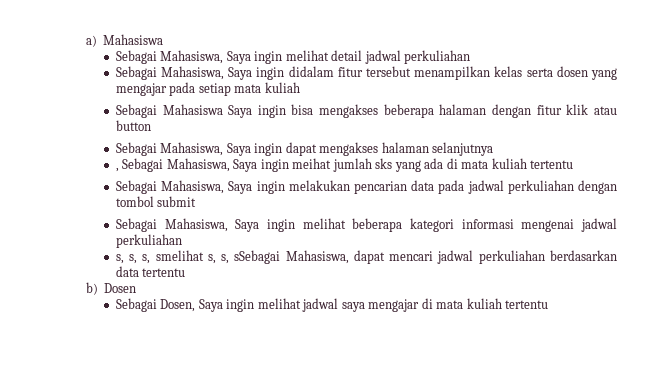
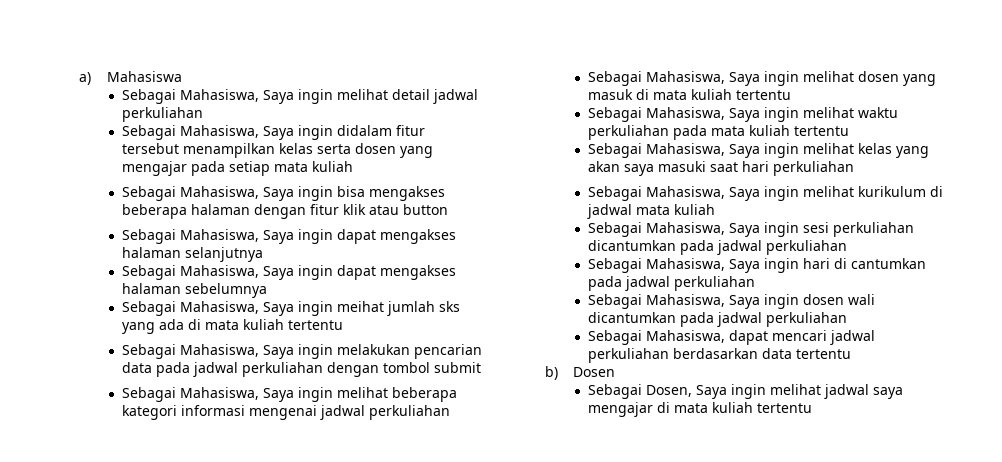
[162,104,223,115] Mahasiswa -> [180,186,260,199] Mahasiswa,
[115,168,119,172] , -> [122,265,457,280] [122,283,268,298] Sebagai Mahasiswa, Saya ingin dapat mengakses halaman sebelumnya //
[115,250,281,264] s, s, s, smelihat s, s, sSebagai -> [588,71,937,86] [588,89,792,100] [588,107,899,122] [588,125,850,140] [588,143,930,158] [588,161,855,176] [588,186,944,201] [587,204,716,219] [588,222,915,237] [588,240,848,255] [588,258,927,273] [588,276,756,291] [588,294,876,309] [588,312,848,327] [588,330,643,345] Sebagai Mahasiswa, Saya ingin melihat dosen yang masuk di mata kuliah tertentu // Sebagai Mahasiswa, Saya ingin melihat waktu perkuliahan pada mata kuliah tertentu // Sebagai Mahasiswa, Saya ingin melihat kelas yang akan saya masuki saat hari perkuliahan // Sebagai Mahasiswa, Saya ingin melihat kurikulum di jadwal mata kuliah // Sebagai Mahasiswa, Saya ingin sesi perkuliahan dicantumkan pada jadwal perkuliahan // Sebagai Mahasiswa, Saya ingin hari di cantumkan pada jadwal perkuliahan // Sebagai Mahasiswa, Saya ingin dosen wali dicantumkan pada jadwal perkuliahan // Sebagai

